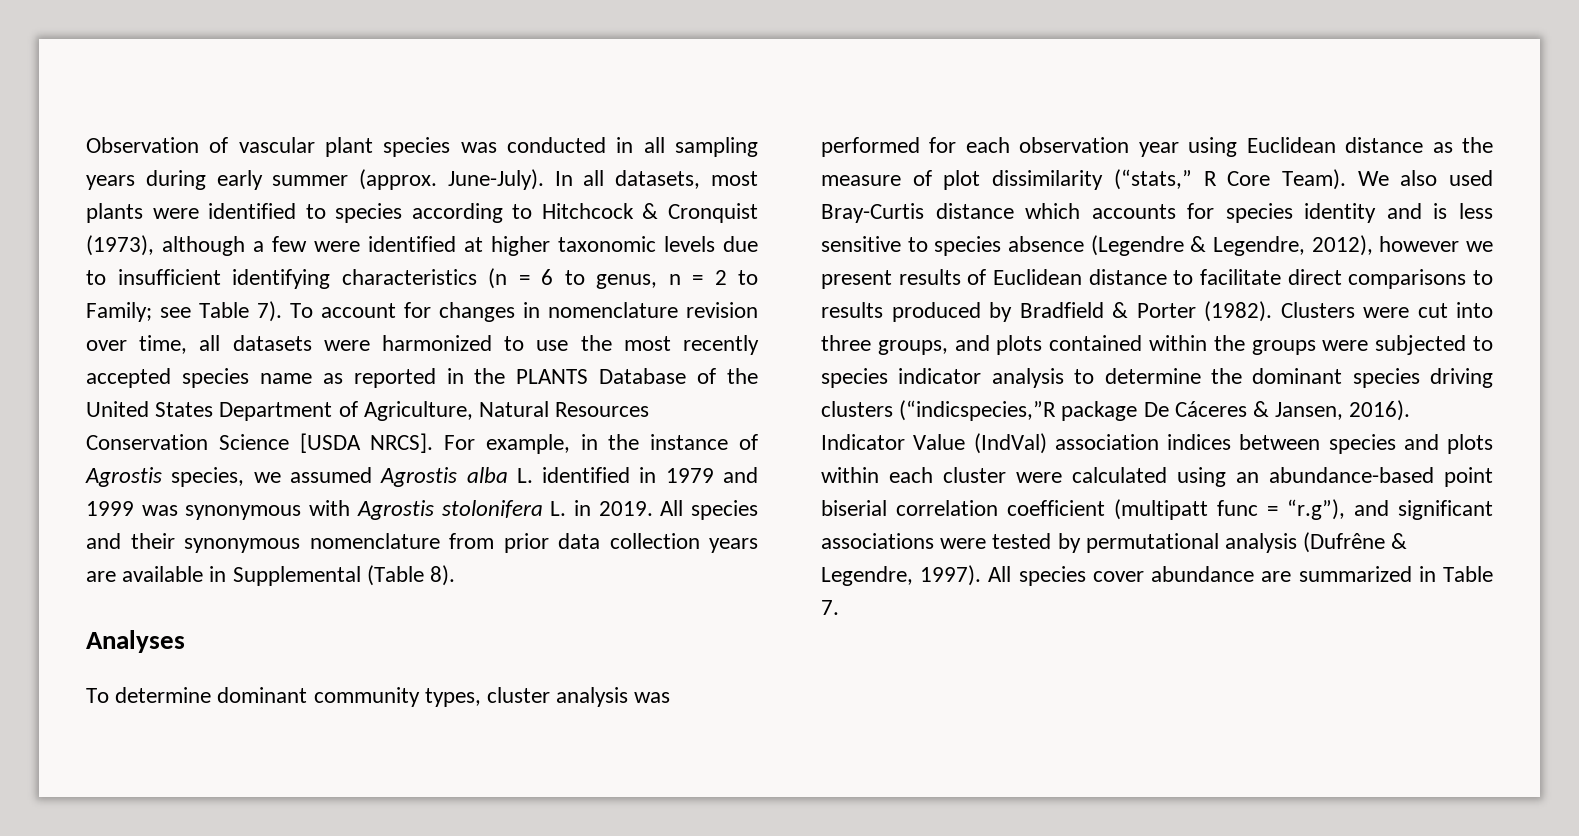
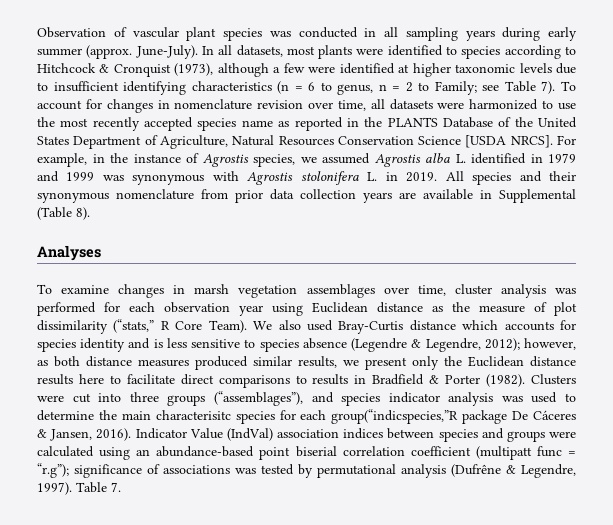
[115,687,481,707] determine dominant community types, -> [61,284,446,298] examine changes in marsh vegetation assemblages over time,
[1311,235,1493,256] [821,269,1167,289] 2012), however we present results of Euclidean distance -> [484,338,576,351] [37,356,576,370] [37,374,104,385] 2012); however, as both distance measures produced similar results, we present only the Euclidean distance results here
[891,302,1012,322] produced by -> [354,375,367,384] in
[877,335,1493,355] groups, and plots contained within the groups were subjected to -> [167,391,334,406] groups (“assemblages”), and
(1064, 378) none -> [501,392,558,403] was used
[1252,368,1493,388] [821,400,1057,421] dominant species driving clusters (“indicspecies,”R -> [121,409,459,424] main characterisitc species for each group(“indicspecies,”R
[1447,434,1493,454] [821,467,1006,483] plots within each cluster -> [506,431,545,442] groups
[1287,499,1493,520] [821,533,987,549] “r.g”), and significant associations were -> [37,463,256,478] “r.g”); significance of associations was
[988,566,1436,586] All species cover abundance are summarized in -> (72, 488) none

